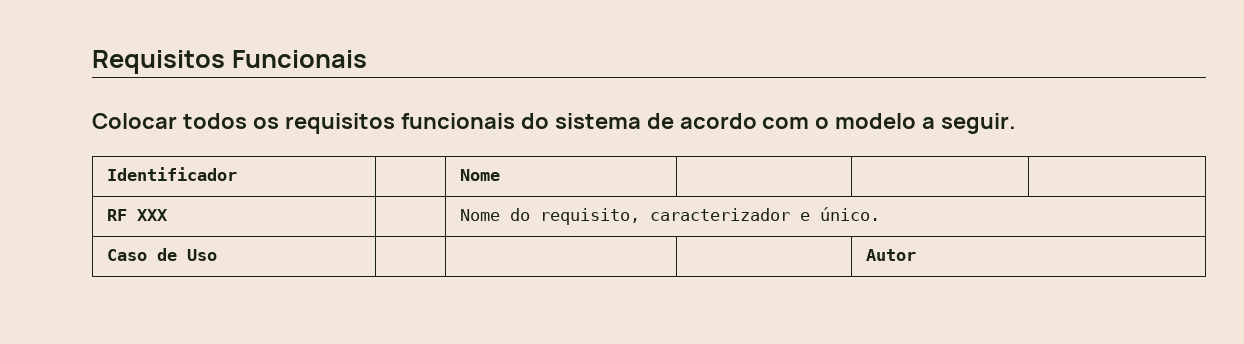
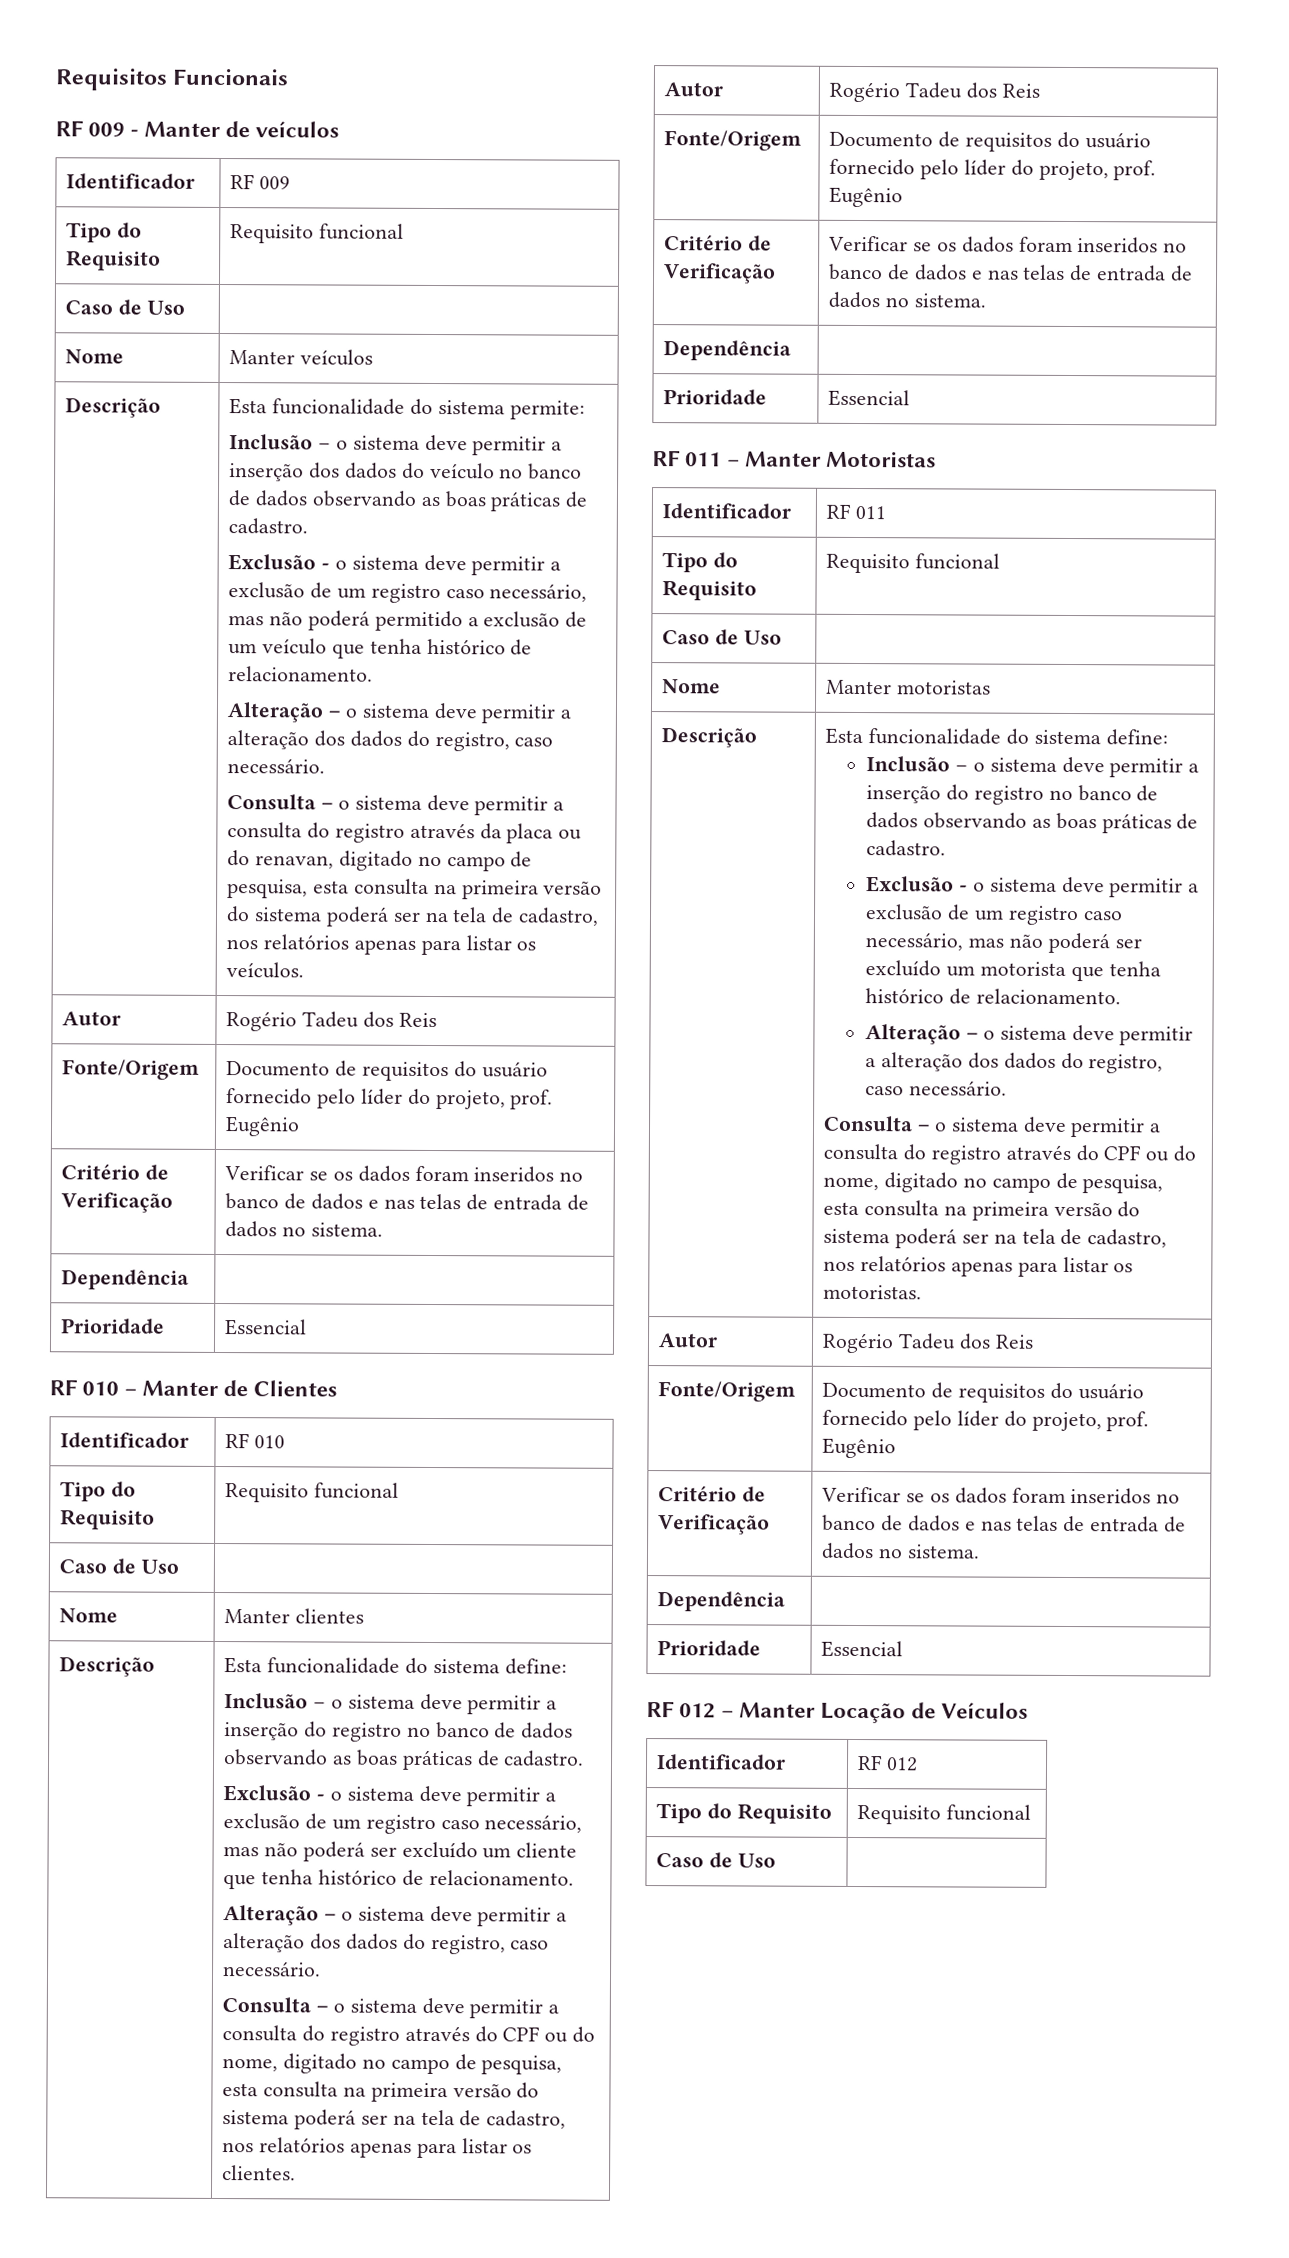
[92,113,1017,134] [106,167,237,181] [459,169,500,181] [106,209,168,221] [459,207,880,225] [106,248,217,261] [865,249,916,261] Colocar todos os requisitos funcionais do sistema de acordo com o modelo a seguir. // Identificador | | Nome | | | // RF XXX | | Nome do requisito, caracterizador e único. // Caso de Uso | | | | Autor -> [55,120,340,138] [66,173,196,189] [230,174,291,190] [66,222,143,243] [66,250,162,271] [230,223,405,244] [65,299,186,315] [65,349,125,364] [229,349,374,366] [65,397,162,418] [229,398,585,420] [229,434,563,456] [229,462,583,482] [228,490,589,512] [228,518,309,535] [228,554,562,576] [228,582,588,604] [228,610,588,632] [228,638,533,659] [228,666,374,682] [227,702,572,724] [227,730,554,752] [227,758,326,774] [227,794,565,816] [227,822,583,844] [227,850,533,872] [227,878,603,900] [226,906,600,927] [226,934,537,956] [226,962,305,979] [62,1011,122,1026] [226,1011,437,1032] [62,1059,201,1080] [226,1060,548,1082] [226,1088,554,1110] [225,1116,301,1137] [61,1164,170,1180] [61,1192,174,1213] [224,1165,584,1183] [225,1193,589,1211] [225,1221,384,1238] [61,1269,190,1290] [61,1318,166,1334] [225,1319,308,1336] [49,1379,338,1397] [60,1432,190,1448] [225,1433,286,1449] [60,1481,137,1502] [60,1509,156,1530] [225,1482,400,1503] [59,1558,180,1574] [59,1608,119,1623] [224,1608,365,1624] [59,1656,156,1677] [224,1657,567,1675] [224,1693,558,1715] [224,1721,574,1742] [223,1749,585,1771] [223,1785,557,1807] [223,1813,583,1835] [223,1841,578,1862] [223,1869,574,1890] [223,1905,568,1927] [223,1933,550,1955] [223,1961,322,1977] [222,1997,560,2019] [222,2025,596,2046] [222,2053,563,2075] [222,2081,540,2103] [222,2109,567,2130] [222,2137,533,2159] [222,2165,297,2181] [664,82,724,97] [829,81,1040,103] [664,130,803,151] [829,131,1151,152] [829,158,1157,181] [829,186,904,208] [664,235,773,251] [663,263,777,284] [828,235,1188,254] [829,263,1193,282] [828,291,987,309] [663,340,792,361] [663,389,768,405] [828,389,911,407] [652,450,937,468] [662,503,792,519] [826,503,887,520] [662,552,739,573] [662,580,758,601] [826,553,1001,574] [662,629,783,645] [662,679,722,694] [826,679,992,695] [661,727,758,748] [825,727,1168,746] [866,756,1200,778] [866,784,1159,805] [866,812,1199,834] [866,840,947,857] [866,876,1200,898] [865,904,1123,926] [865,932,1142,954] [865,960,1161,982] [865,988,1122,1005] [865,1024,1194,1046] [865,1052,1164,1074] [865,1080,1008,1096] [823,1115,1162,1138] [823,1143,1197,1165] [823,1172,1164,1194] [823,1200,1141,1221] [823,1228,1168,1249] [823,1256,1134,1277] [823,1284,923,1300] [658,1333,719,1348] [822,1332,1034,1354] [658,1381,797,1402] [822,1382,1144,1403] [822,1409,1150,1432] [822,1437,897,1459] [658,1486,767,1502] [658,1514,771,1535] [821,1486,1181,1505] [822,1514,1186,1533] [821,1542,981,1560] [657,1591,786,1612] [657,1640,762,1656] [821,1640,904,1658] [646,1701,1029,1724] [656,1754,787,1770] [857,1755,919,1772] [656,1803,833,1824] [857,1804,1032,1825] [656,1852,777,1868] RF 009 - Manter de veículos // Identificador | RF 009 // Tipo do Requisito | Requisito funcional // Caso de Uso | // Nome | Manter veículos // Descrição | Esta funcionalidade do sistema permite: // Inclusão – o sistema deve permitir a inserção dos dados do veículo no banco de dados observando as boas práticas de cadastro. // Exclusão - o sistema deve permitir a exclusão de um registro caso necessário, mas não poderá permitido a exclusão de um veículo que tenha histórico de relacionamento. // Alteração – o sistema deve permitir a alteração dos dados do registro, caso necessário. // Consulta – o sistema deve permitir a consulta do registro através da placa ou do renavan, digitado no campo de pesquisa, esta consulta na primeira versão do sistema poderá ser na tela de cadastro, nos relatórios apenas para listar os veículos. // Autor | Rogério Tadeu dos Reis // Fonte/Origem | Documento de requisitos do usuário fornecido pelo líder do projeto, prof. Eugênio // Critério de Verificação | Verificar se os dados foram inseridos no banco de dados e nas telas de entrada de dados no sistema. // Dependência | // Prioridade | Essencial // RF 010 – Manter de Clientes // Identificador | RF 010 // Tipo do Requisito | Requisito funcional // Caso de Uso | // Nome | Manter clientes // Descrição | Esta funcionalidade do sistema define: // Inclusão – o sistema deve permitir a inserção do registro no banco de dados observando as boas práticas de cadastro. // Exclusão - o sistema deve permitir a exclusão de um registro caso necessário, mas não poderá ser excluído um cliente que tenha histórico de relacionamento. // Alteração – o sistema deve permitir a alteração dos dados do registro, caso necessário. // Consulta – o sistema deve permitir a consulta do registro através do CPF ou do nome, digitado no campo de pesquisa, esta consulta na primeira versão do sistema poderá ser na tela de cadastro, nos relatórios apenas para listar os clientes. // Autor | Rogério Tadeu dos Reis // Fonte/Origem | Documento de requisitos do usuário fornecido pelo líder do projeto, prof. Eugênio // Critério de Verificação | Verificar se os dados foram inseridos no banco de dados e nas telas de entrada de dados no sistema. // Dependência | // Prioridade | Essencial // RF 011 – Manter Motoristas // Identificador | RF 011 // Tipo do Requisito | Requisito funcional // Caso de Uso | // Nome | Manter motoristas // Descrição | Esta funcionalidade do sistema define: // Inclusão – o sistema deve permitir a inserção do registro no banco de dados observando as boas práticas de cadastro. // Exclusão - o sistema deve permitir a exclusão de um registro caso necessário, mas não poderá ser excluído um motorista que tenha histórico de relacionamento. // Alteração – o sistema deve permitir a alteração dos dados do registro, caso necessário. // Consulta – o sistema deve permitir a consulta do registro através do CPF ou do nome, digitado no campo de pesquisa, esta consulta na primeira versão do sistema poderá ser na tela de cadastro, nos relatórios apenas para listar os motoristas. // Autor | Rogério Tadeu dos Reis // Fonte/Origem | Documento de requisitos do usuário fornecido pelo líder do projeto, prof. Eugênio // Critério de Verificação | Verificar se os dados foram inseridos no banco de dados e nas telas de entrada de dados no sistema. // Dependência | // Prioridade | Essencial // RF 012 – Manter Locação de Veículos // Identificador | RF 012 // Tipo do Requisito | Requisito funcional // Caso de Uso |

